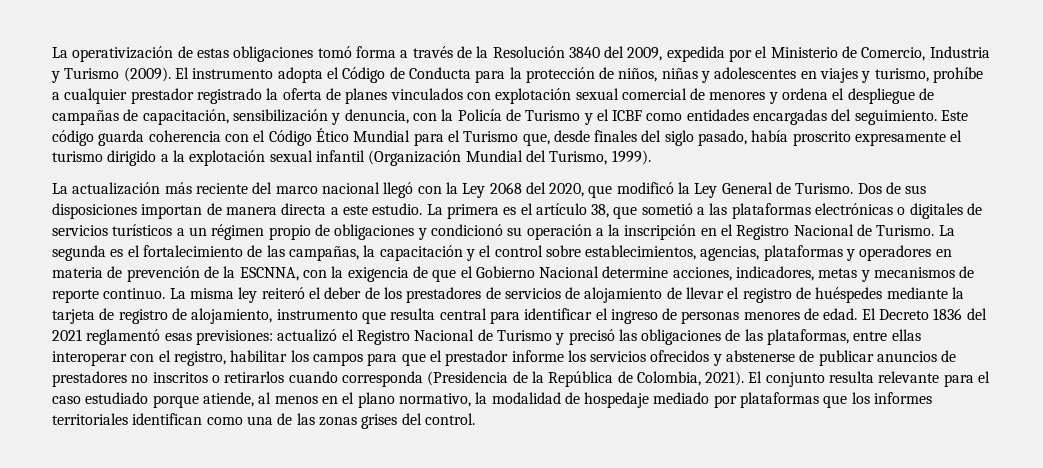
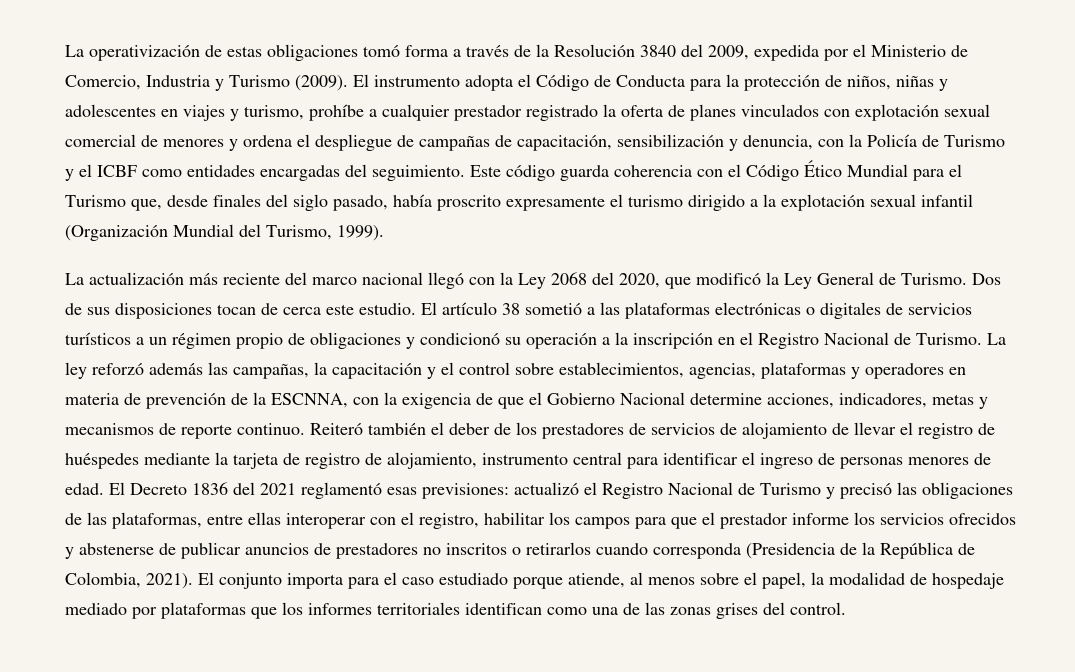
[141,203,638,219] importan de manera directa a este estudio. La primera es el artículo 38, que -> [217,302,520,315] tocan de cerca este estudio. El artículo 38
[52,245,263,261] segunda es el fortalecimiento de -> [65,362,203,379] ley reforzó además
[169,287,305,303] La misma ley reiteró -> [310,423,426,435] Reiteró también
[361,308,436,324] que resulta -> (568, 459) none
[829,371,940,383] resulta relevante -> [287,573,343,589] importa
[321,392,471,408] en el plano normativo, -> [700,572,806,589] sobre el papel,

